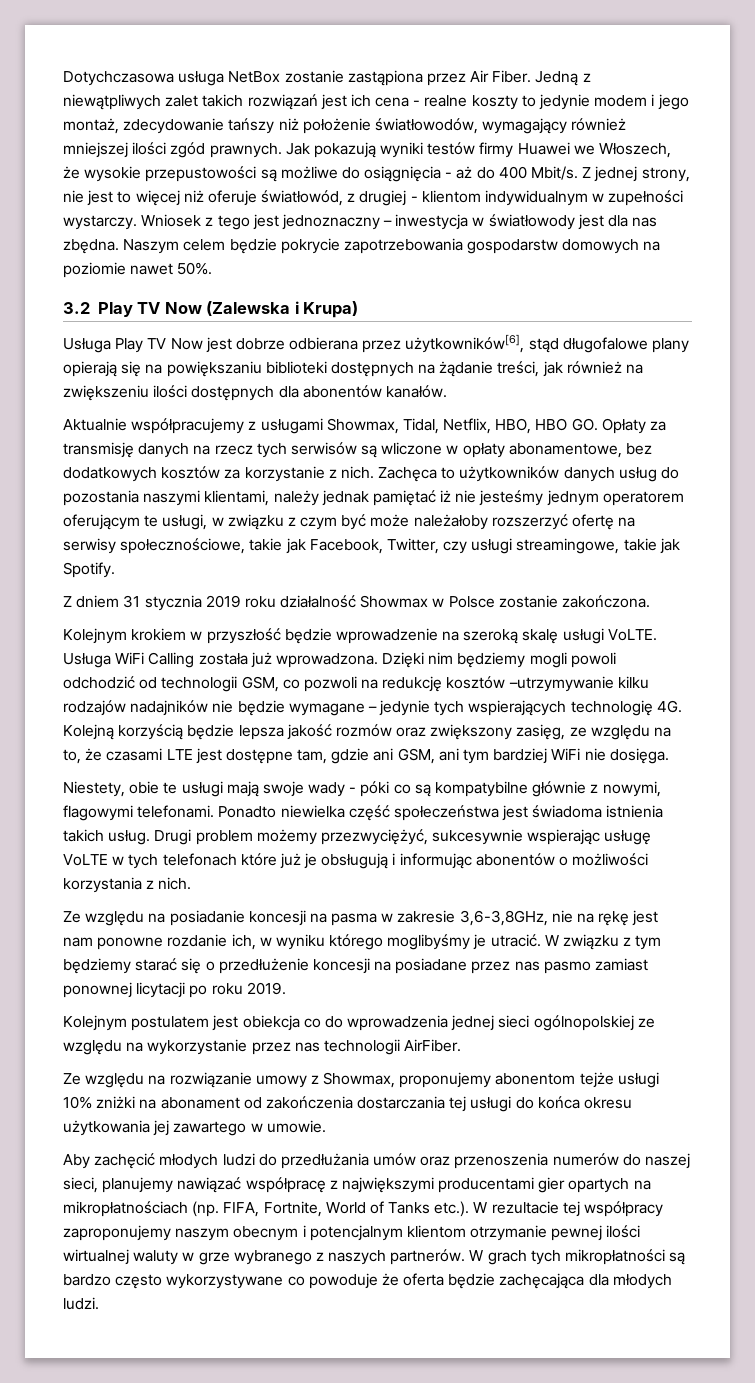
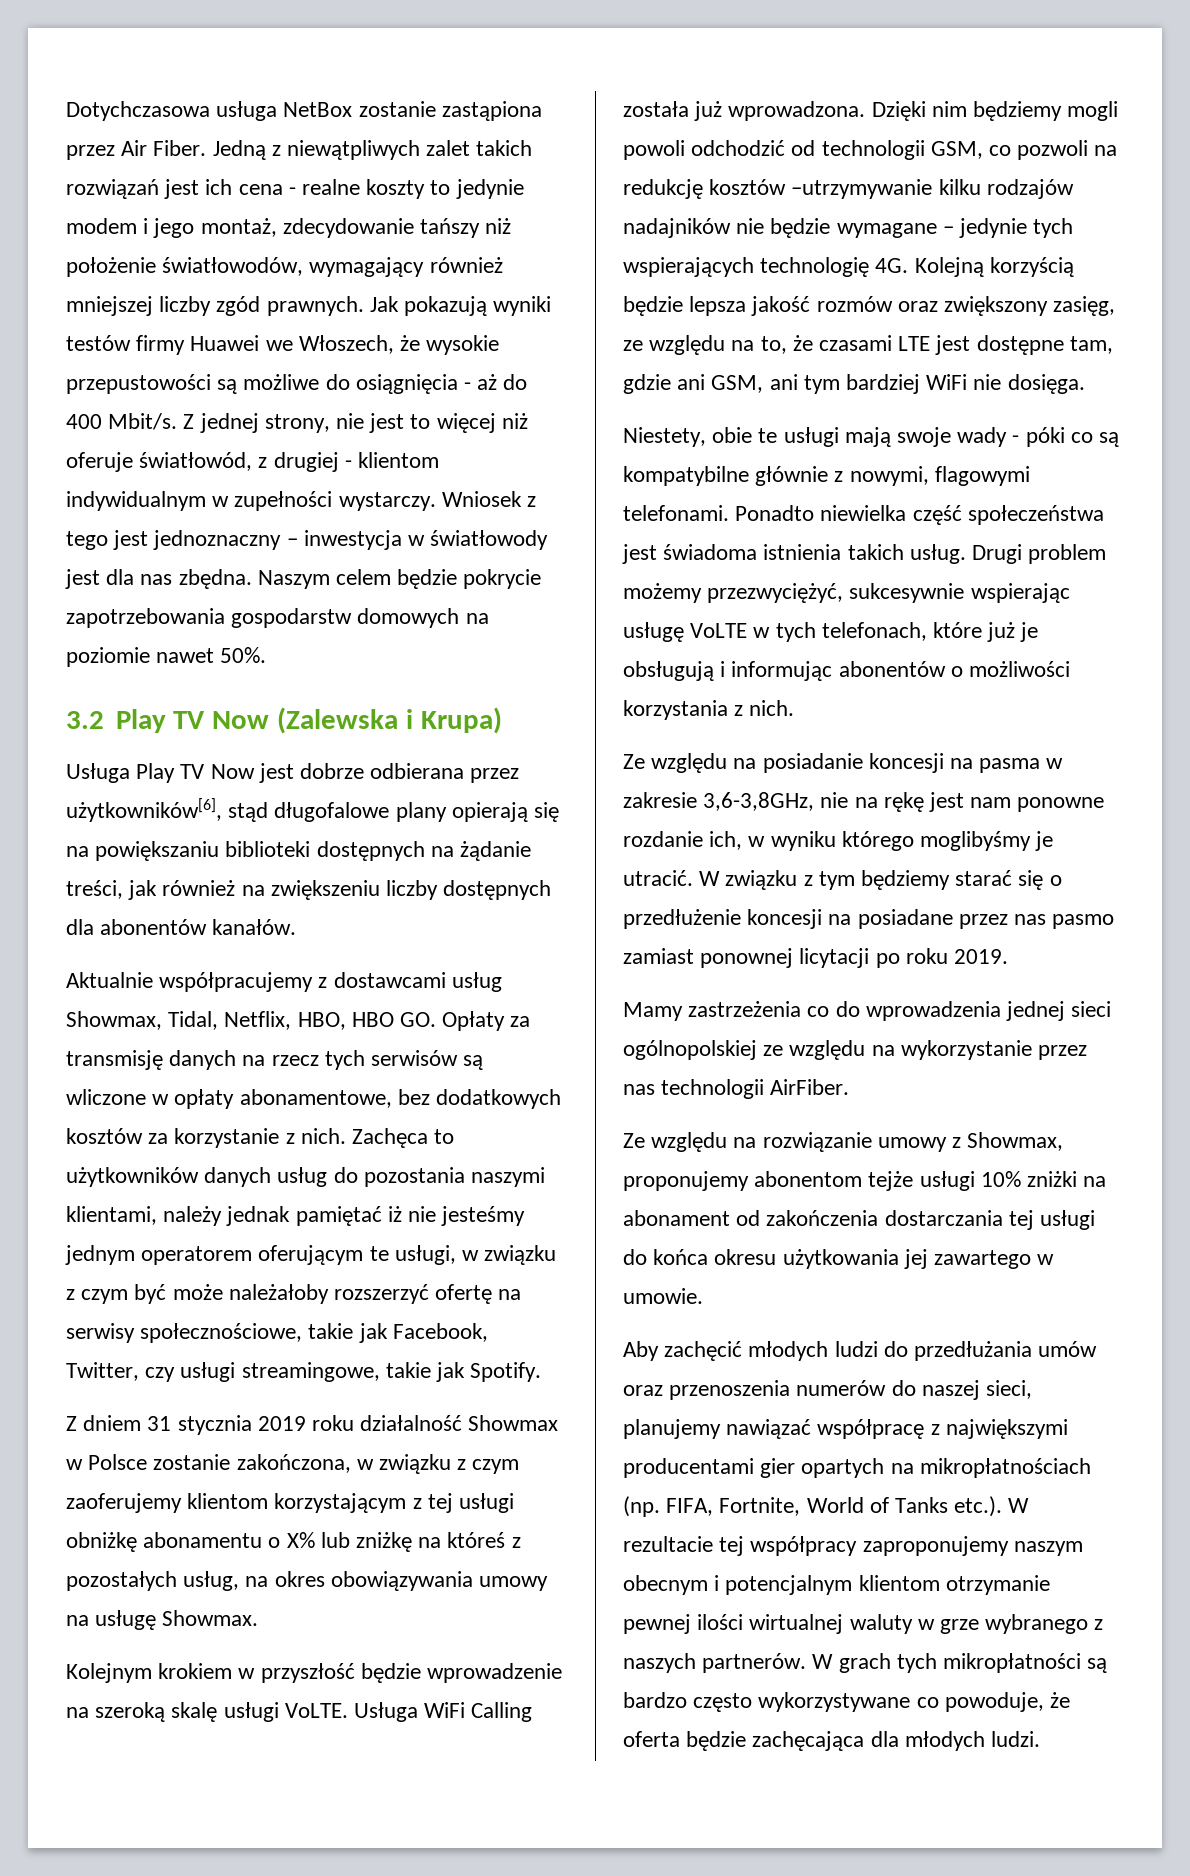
[132,142,167,155] ilości -> [159,296,212,316] liczby
[153,385,188,398] ilości -> [386,880,439,900] liczby
[260,418,323,434] usługami -> [333,972,502,992] dostawcami usług
[562,595,651,608] zakończona. -> [236,1454,520,1474] [66,1493,515,1513] [66,1532,521,1552] [66,1571,549,1591] [66,1610,259,1630] zakończona, w związku z czym zaoferujemy klientom korzystającym z tej usługi obniżkę abonamentu o X% lub zniżkę na któreś z pozostałych usług, na okres obowiązywania umowy na usługę Showmax.
[162,853,237,866] telefonach -> [821,622,927,641] telefonach,
[63,1015,300,1031] Kolejnym postulatem jest obiekcja -> [623,1001,802,1021] Mamy zastrzeżenia
[308,1273,378,1289] powoduje -> [944,1692,1044,1712] powoduje,

